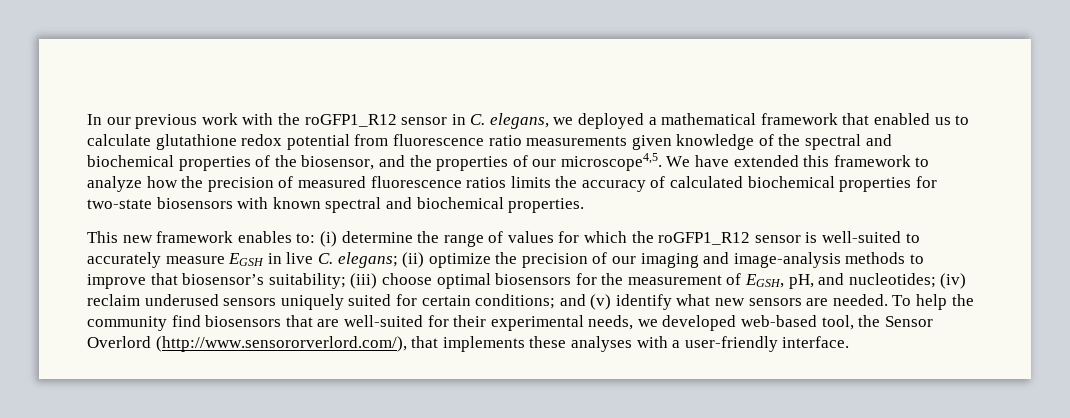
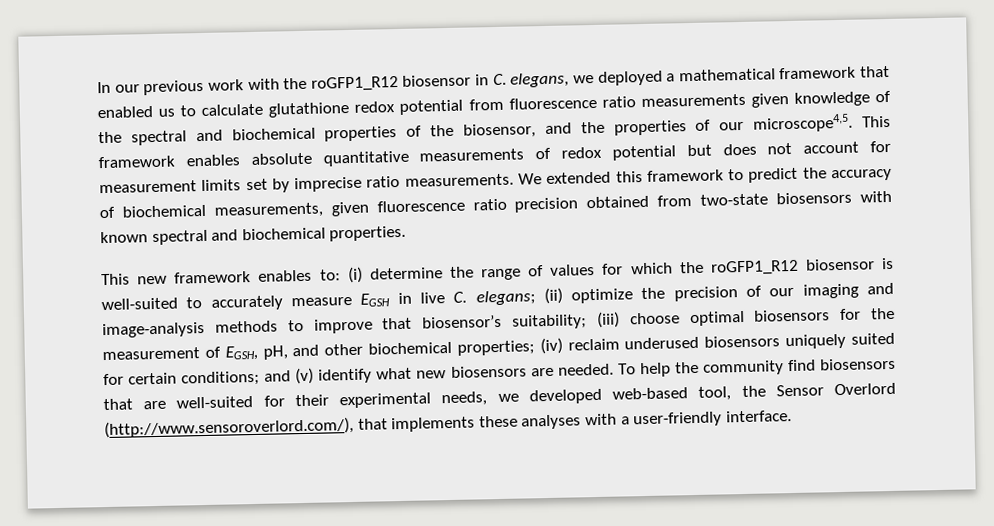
[401,117,448,125] sensor -> [402,74,472,87] biosensor
[666,155,930,167] [87,176,937,192] We have extended this framework to analyze how the precision of measured fluorescence ratios limits the accuracy of calculated biochemical properties for -> [862,115,891,128] [98,140,892,169] [99,167,893,194] [99,194,693,219] This framework enables absolute quantitative measurements of redox potential but does not account for measurement limits set by imprecise ratio measurements. We extended this framework to predict the accuracy of biochemical measurements, given fluorescence ratio precision obtained from
[754,235,801,243] sensor -> [804,258,875,271] biosensor
[848,273,936,288] nucleotides; -> [324,340,535,356] other biochemical properties;
[223,298,277,306] sensors -> [704,335,781,348] biosensors
[748,298,802,306] sensors -> [450,365,527,378] biosensors
[155,336,407,352] (http://www.sensororverlord.com/), -> [104,416,354,439] (http://www.sensoroverlord.com/),

